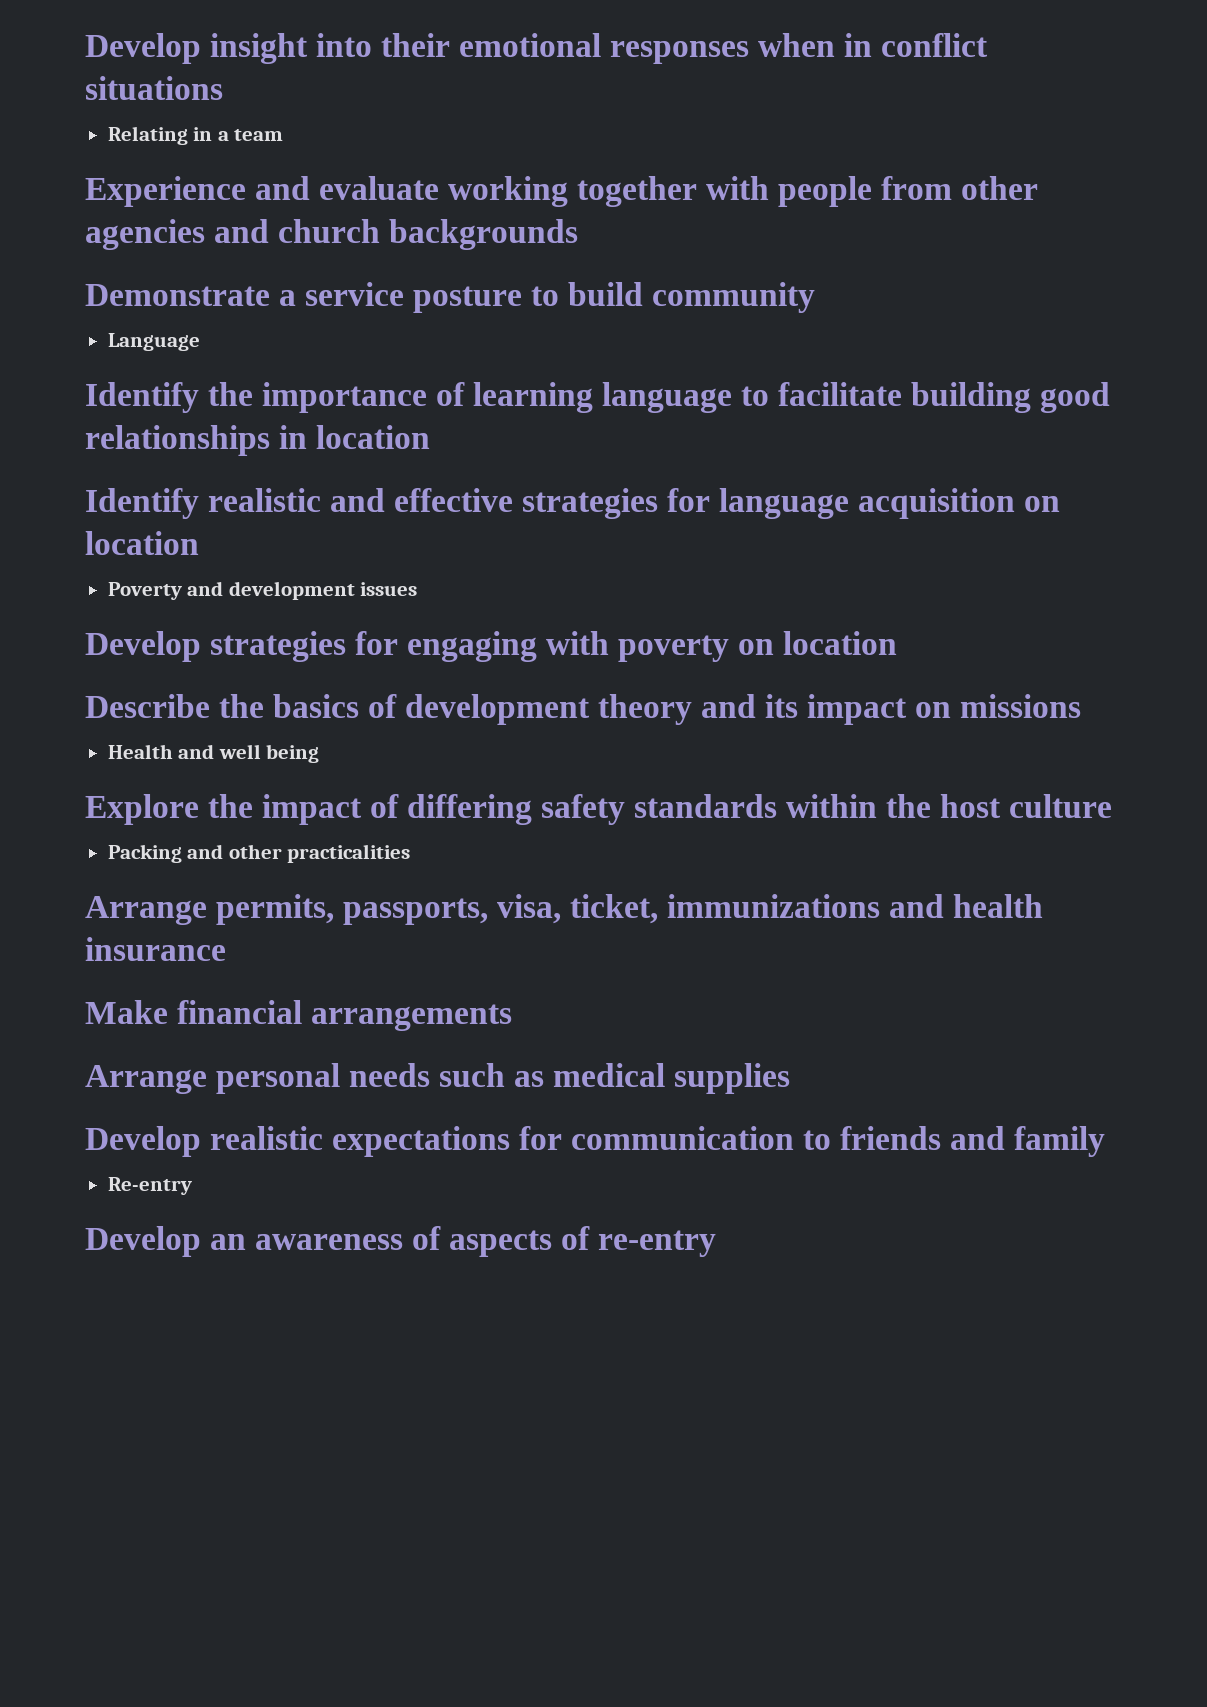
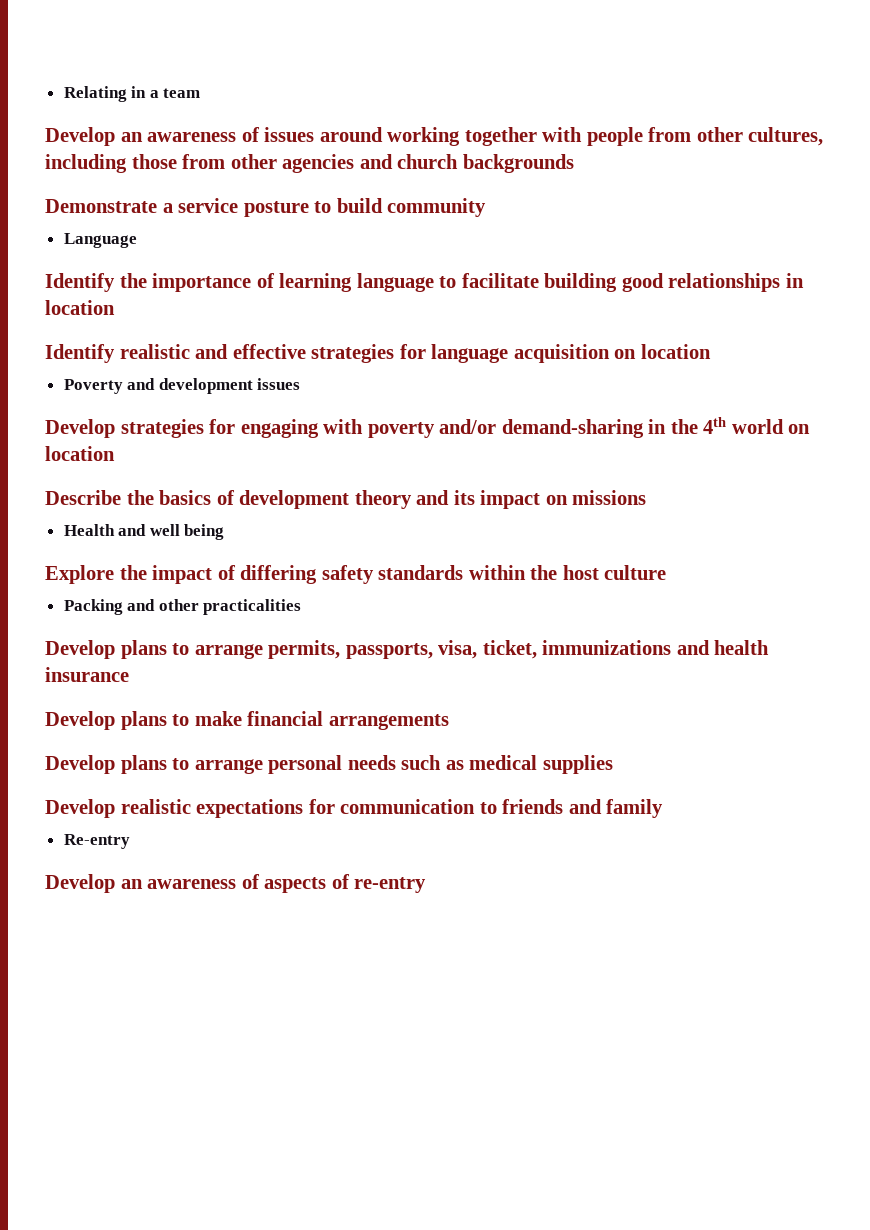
[85,33,989,64] [85,76,223,100] [107,126,284,145] [85,176,440,207] Develop insight into their emotional responses when in conflict situations // Relating in a team // Experience and evaluate -> [63,86,201,102] [45,127,383,146] Relating in a team // Develop an awareness of issues around
(1039, 188) none -> [748,127,824,146] [45,154,277,173] cultures, including those from other
(730, 648) none -> [439,417,784,438] and/or demand-sharing in the 4th world
[85,896,207,925] Arrange -> [45,640,263,659] Develop plans to arrange
[85,1000,513,1031] [85,1065,207,1094] Make financial arrangements // Arrange -> [45,711,449,730] [45,755,263,774] Develop plans to make financial arrangements // Develop plans to arrange

